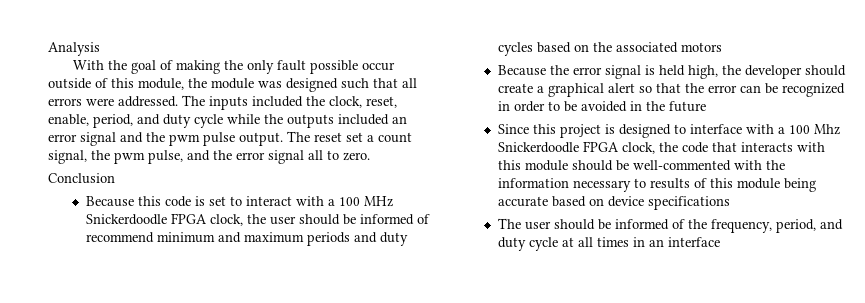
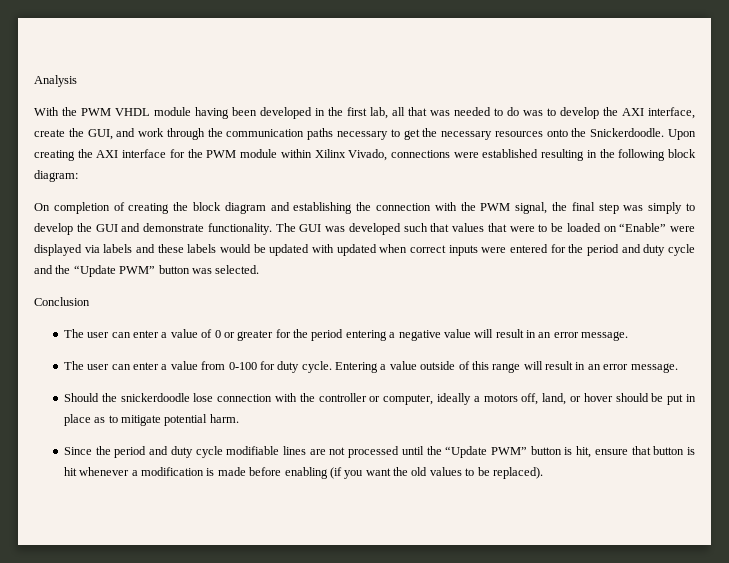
[130,60,395,74] [48,78,417,92] [48,95,397,110] [48,114,407,128] [48,131,412,146] [48,150,370,164] [48,173,115,184] [85,196,393,207] [85,213,430,226] [85,232,408,246] [497,42,722,56] [497,65,846,79] [497,83,845,97] [497,101,706,112] [497,124,840,138] [497,141,825,154] [497,160,785,171] [497,178,816,192] [497,196,730,210] [497,218,843,233] [497,237,720,251] goal of making the only fault possible occur outside of this module, the module was designed such that all errors were addressed. The inputs included the clock, reset, enable, period, and duty cycle while the outputs included an error signal and the pwm pulse output. The reset set a count signal, the pwm pulse, and the error signal all to zero. // Conclusion // Because this code is set to interact with a 100 MHz Snickerdoodle FPGA clock, the user should be informed of recommend minimum and maximum periods and duty cycles based on the associated motors // Because the error signal is held high, the developer should create a graphical alert so that the error can be recognized in order to be avoided in the future // Since this project is designed to interface with a 100 Mhz Snickerdoodle FPGA clock, the code that interacts with this module should be well-commented with the information necessary to results of this module being accurate based on device specifications // The user should be informed of the frequency, period, and duty cycle at all times in an interface -> [81,107,695,119] [34,128,697,140] [34,149,696,161] [34,170,78,182] [34,202,695,214] [34,223,695,235] [34,244,695,256] [34,265,260,277] [34,297,90,306] [63,329,629,341] [63,361,678,373] [63,393,696,405] [63,414,239,426] [63,446,696,458] [63,467,543,479] PWM VHDL module having been developed in the first lab, all that was needed to do was to develop the AXI interface, create the GUI, and work through the communication paths necessary to get the necessary resources onto the Snickerdoodle. Upon creating the AXI interface for the PWM module within Xilinx Vivado, connections were established resulting in the following block diagram: // On completion of creating the block diagram and establishing the connection with the PWM signal, the final step was simply to develop the GUI and demonstrate functionality. The GUI was developed such that values that were to be loaded on “Enable” were displayed via labels and these labels would be updated with updated when correct inputs were entered for the period and duty cycle and the “Update PWM” button was selected. // Conclusion // The user can enter a value of 0 or greater for the period entering a negative value will result in an error message. // The user can enter a value from 0-100 for duty cycle. Entering a value outside of this range will result in an error message. // Should the snickerdoodle lose connection with the controller or computer, ideally a motors off, land, or hover should be put in place as to mitigate potential harm. // Since the period and duty cycle modifiable lines are not processed until the “Update PWM” button is hit, ensure that button is hit whenever a modification is made before enabling (if you want the old values to be replaced).

